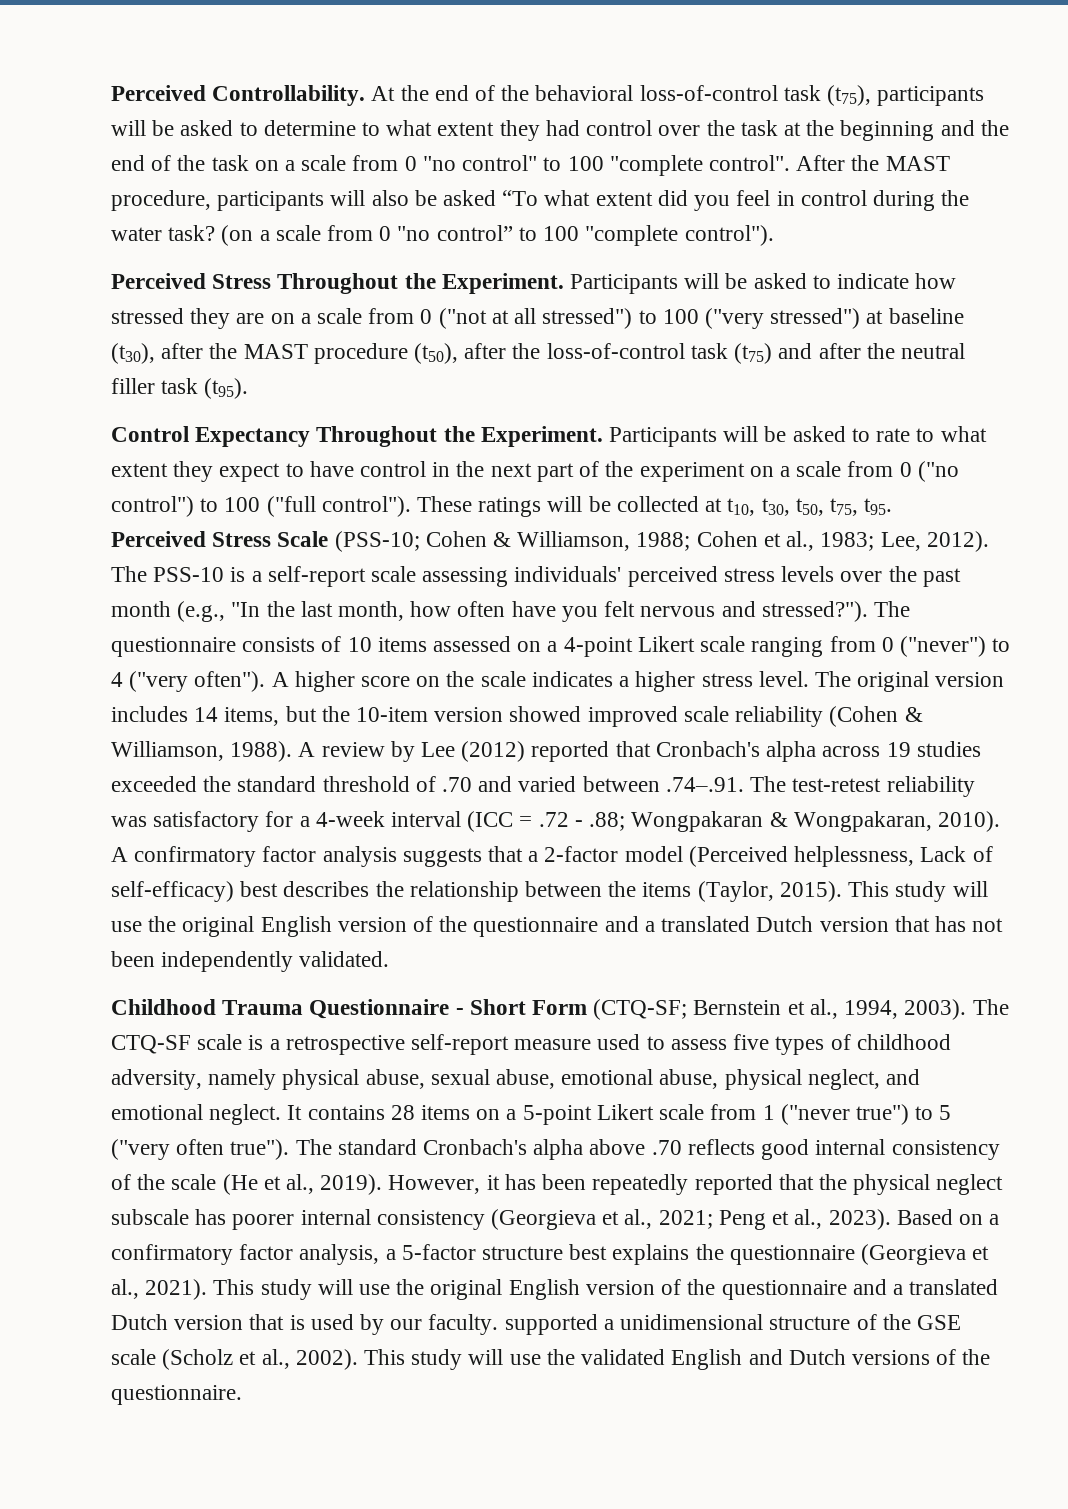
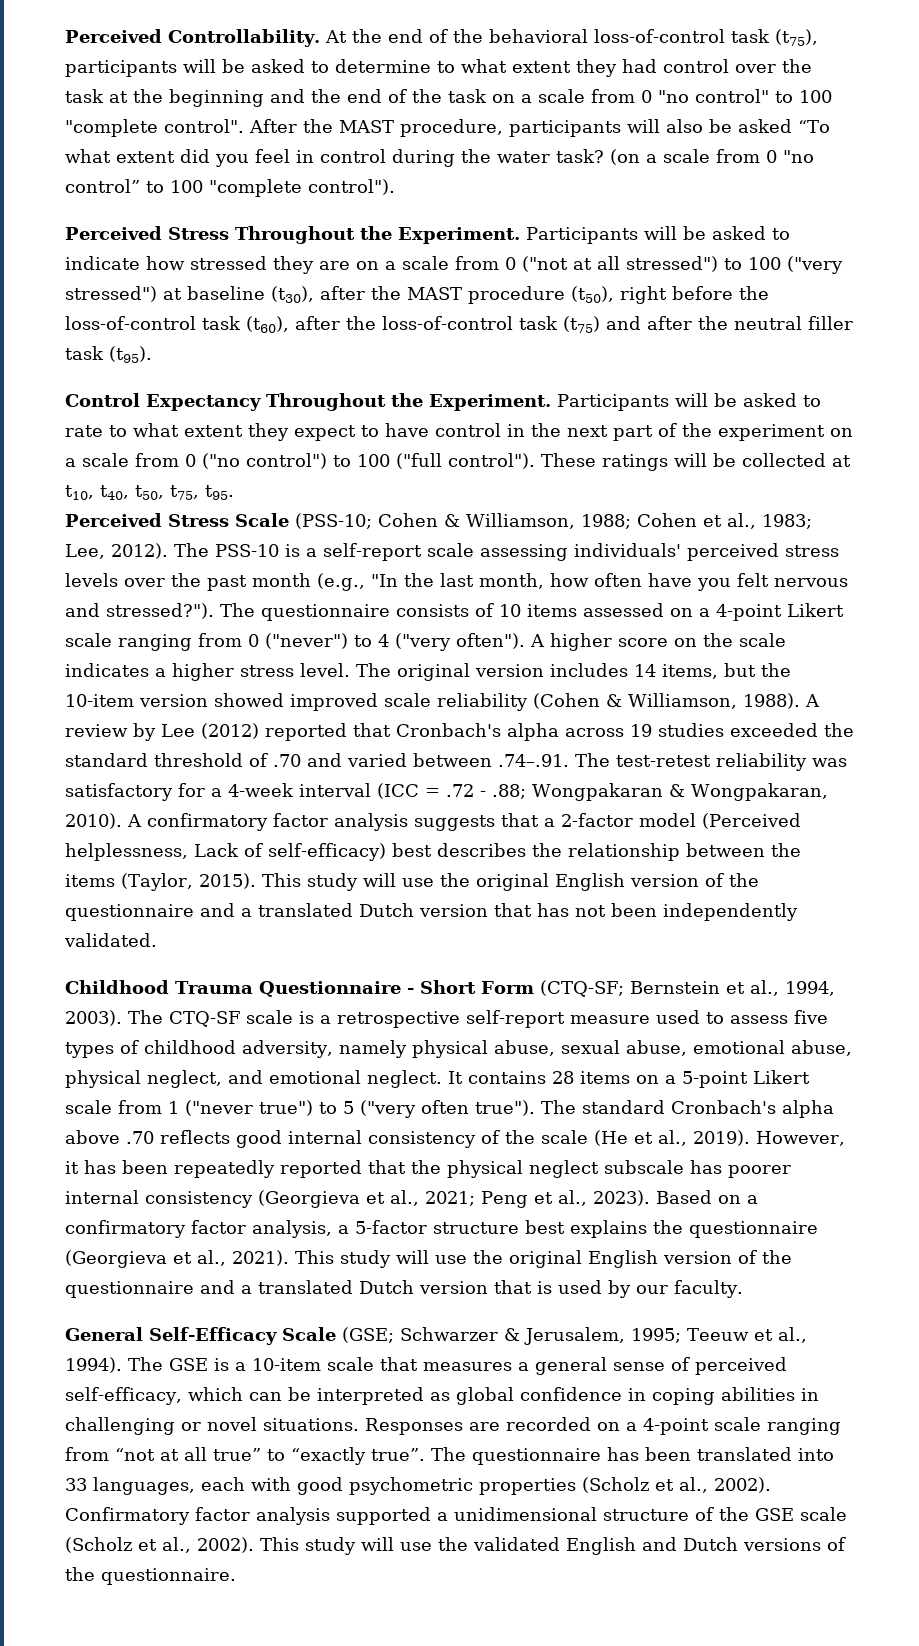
(459, 353) none -> [620,286,769,304] [65,316,289,333] right before the loss-of-control task (t60),
[761,498,790,516] t30, -> [100,485,129,500] t40,
(499, 1324) none -> [65,1327,807,1345] [65,1357,787,1375] [65,1387,819,1405] [65,1417,841,1435] [65,1447,834,1465] [65,1477,771,1495] [65,1507,330,1525] // General Self-Efficacy Scale (GSE; Schwarzer & Jerusalem, 1995; Teeuw et al., 1994). The GSE is a 10-item scale that measures a general sense of perceived self-efficacy, which can be interpreted as global confidence in coping abilities in challenging or novel situations. Responses are recorded on a 4-point scale ranging from “not at all true” to “exactly true”. The questionnaire has been translated into 33 languages, each with good psychometric properties (Scholz et al., 2002). Confirmatory factor analysis

